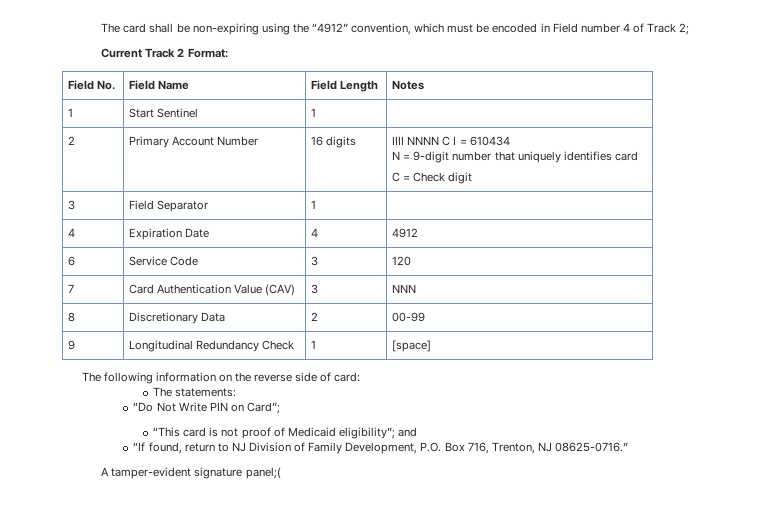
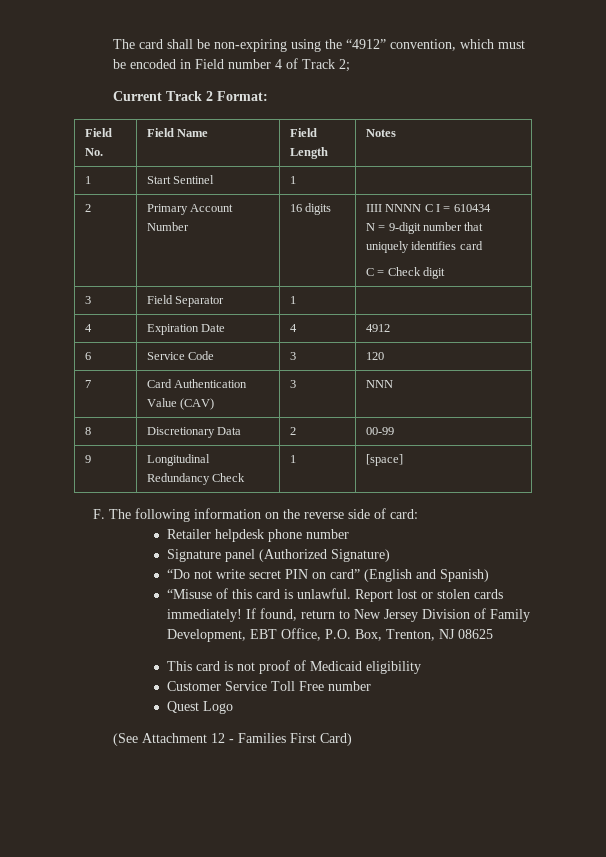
(432, 346) none -> [93,509,106,519] F.
[153,387,237,397] [133,402,280,414] [153,427,181,437] The statements: // “Do Not Write PIN on Card”; // “This -> [166,529,349,542] [166,549,390,562] [166,569,489,582] [166,588,503,602] [166,608,530,622] [166,628,493,642] [166,661,192,671] Retailer helpdesk phone number // Signature panel (Authorized Signature) // “Do not write secret PIN on card” (English and Spanish) // “Misuse of this card is unlawful. Report lost or stolen cards immediately! If found, return to New Jersey Division of Family Development, EBT Office, P.O. Box, Trenton, NJ 08625 // This
[338,427,417,439] [133,442,628,454] [101,467,281,479] eligibility”; and // “If found, return to NJ Division of Family Development, P.O. Box 716, Trenton, NJ 08625-0716.” // A tamper-evident signature panel;( -> [365,661,421,674] [166,681,371,691] [166,701,233,714] [112,733,352,746] eligibility // Customer Service Toll Free number // Quest Logo // (See Attachment 12 - Families First Card)

